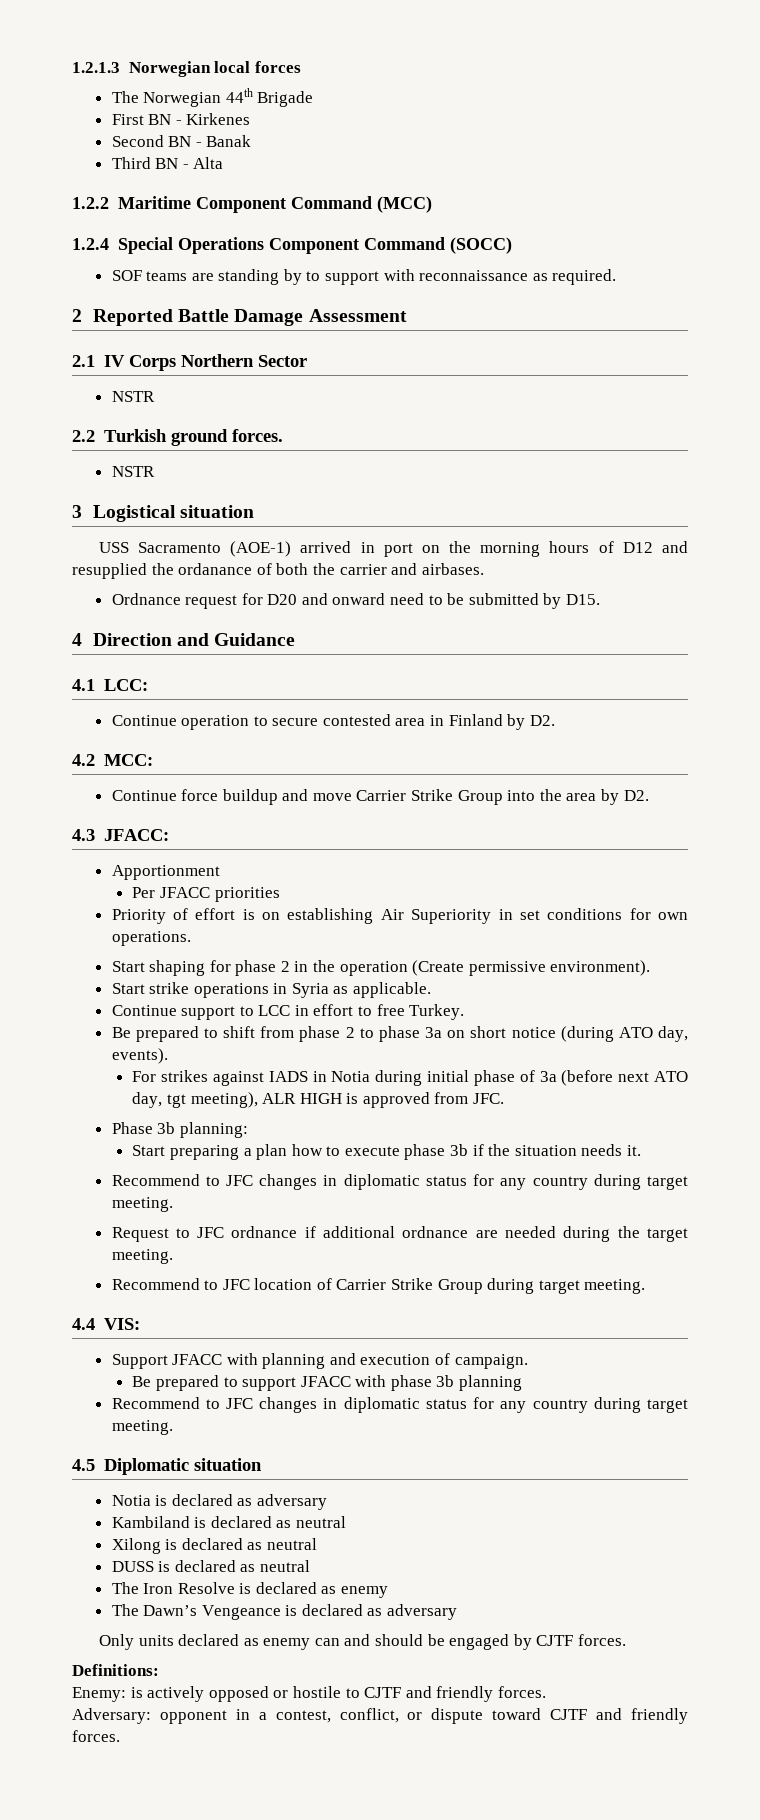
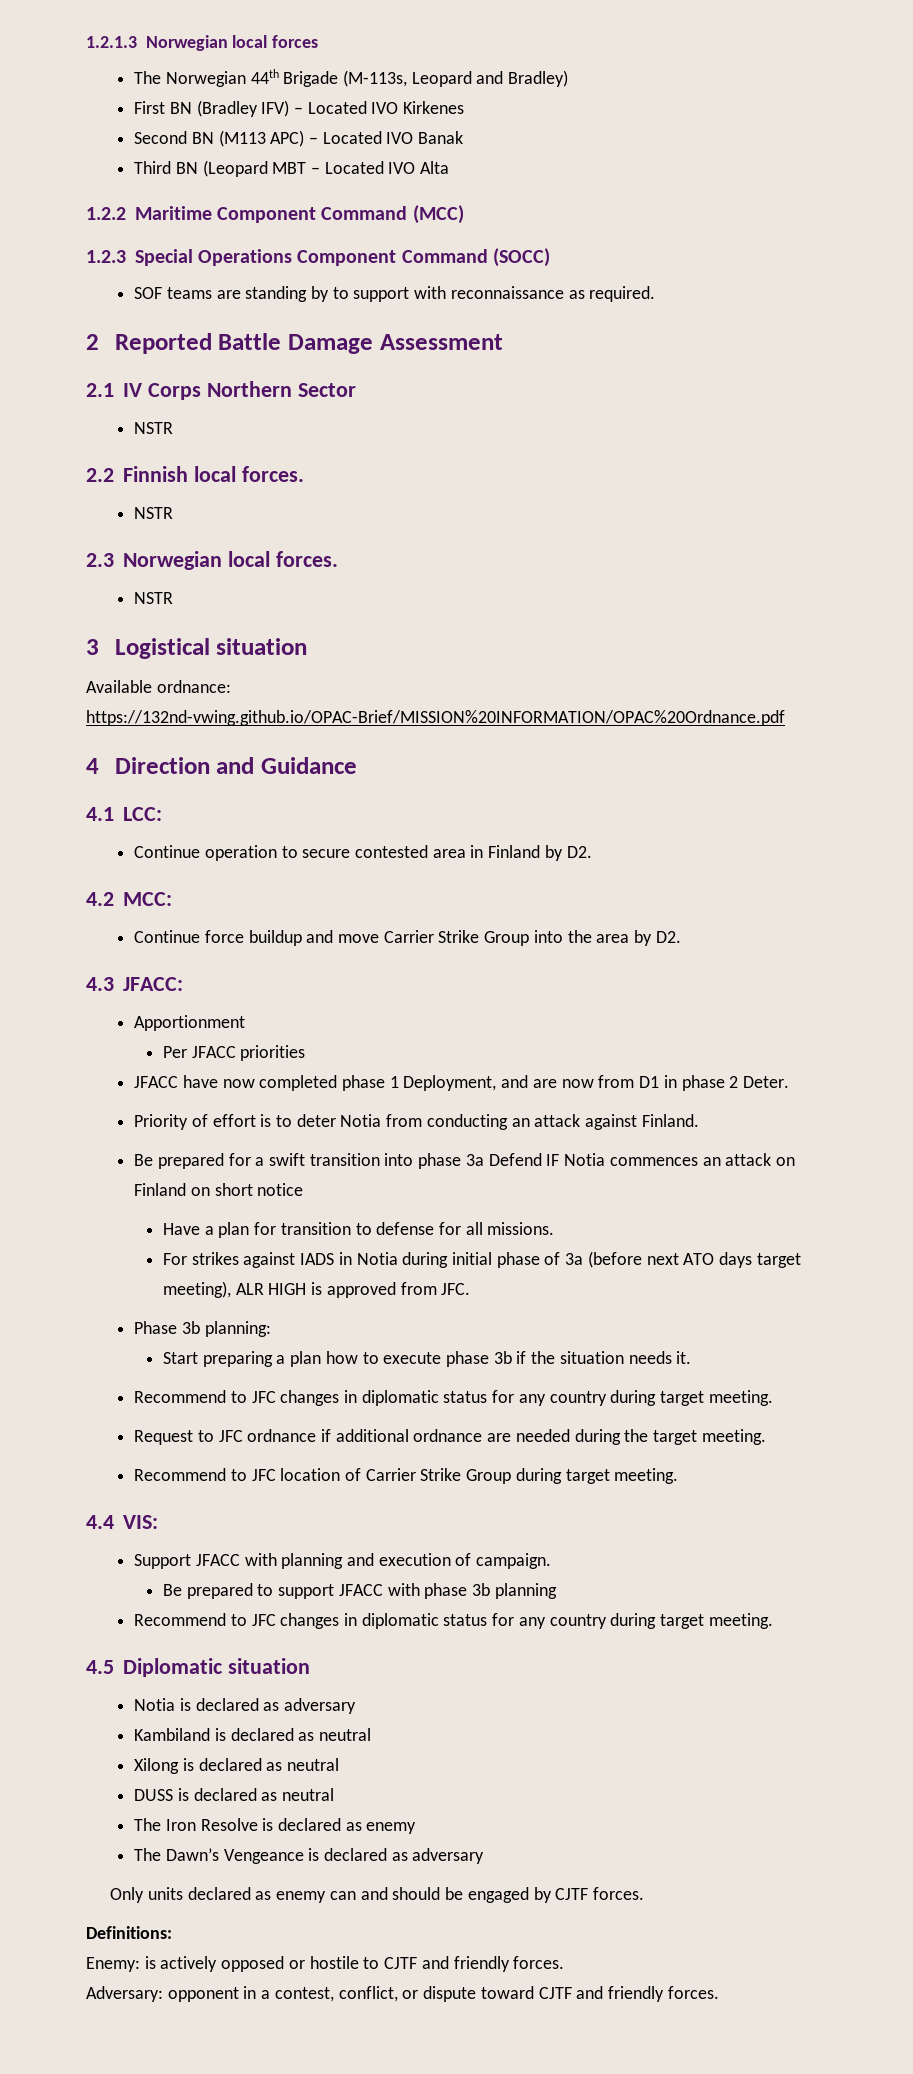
[111,113,251,125] [111,135,252,147] [111,157,189,169] // First BN - Kirkenes // Second BN - Banak // Third BN - -> [342,70,569,87] [134,100,465,117] [134,130,464,147] [134,160,416,177] (M-113s, Leopard and Bradley) // First BN (Bradley IFV) – Located IVO Kirkenes // Second BN (M113 APC) – Located IVO Banak // Third BN (Leopard MBT – Located IVO
[72,238,109,250] 1.2.4 -> [86,250,126,263] 1.2.3
[103,429,228,446] Turkish ground -> [122,466,304,482] [134,507,174,519] [86,551,270,570] Finnish local forces. // NSTR // 2.3 Norwegian local
[98,541,688,557] [72,563,484,579] [111,593,601,609] USS Sacramento (AOE-1) arrived in port on the morning hours of D12 and resupplied the ordanance of both the carrier and airbases. // Ordnance request for D20 and onward need to be submitted by D15. -> [86,680,231,693] [86,710,785,726] Available ordnance: https://132nd-vwing.github.io/OPAC-Brief/MISSION%20INFORMATION/OPAC%20Ordnance.pdf
[111,908,688,924] [111,931,191,946] [111,960,651,976] [111,982,432,998] [111,1004,465,1020] [111,1026,689,1042] [111,1048,168,1064] Priority of effort is on establishing Air Superiority in set conditions for own operations. // Start shaping for phase 2 in the operation (Create permissive environment). // Start strike operations in Syria as applicable. // Continue support to LCC in effort to free Turkey. // Be prepared to shift from phase 2 to phase 3a on short notice (during ATO day, events). -> [134,1075,789,1091] [134,1114,699,1130] [134,1153,795,1169] [134,1183,304,1196] [162,1222,555,1238] JFACC have now completed phase 1 Deployment, and are now from D1 in phase 2 Deter. // Priority of effort is to deter Notia from conducting an attack against Finland. // Be prepared for a swift transition into phase 3a Defend IF Notia commences an attack on Finland on short notice // Have a plan for transition to defense for all missions.
[132,1092,186,1108] day, tgt -> [719,1252,801,1268] days target

